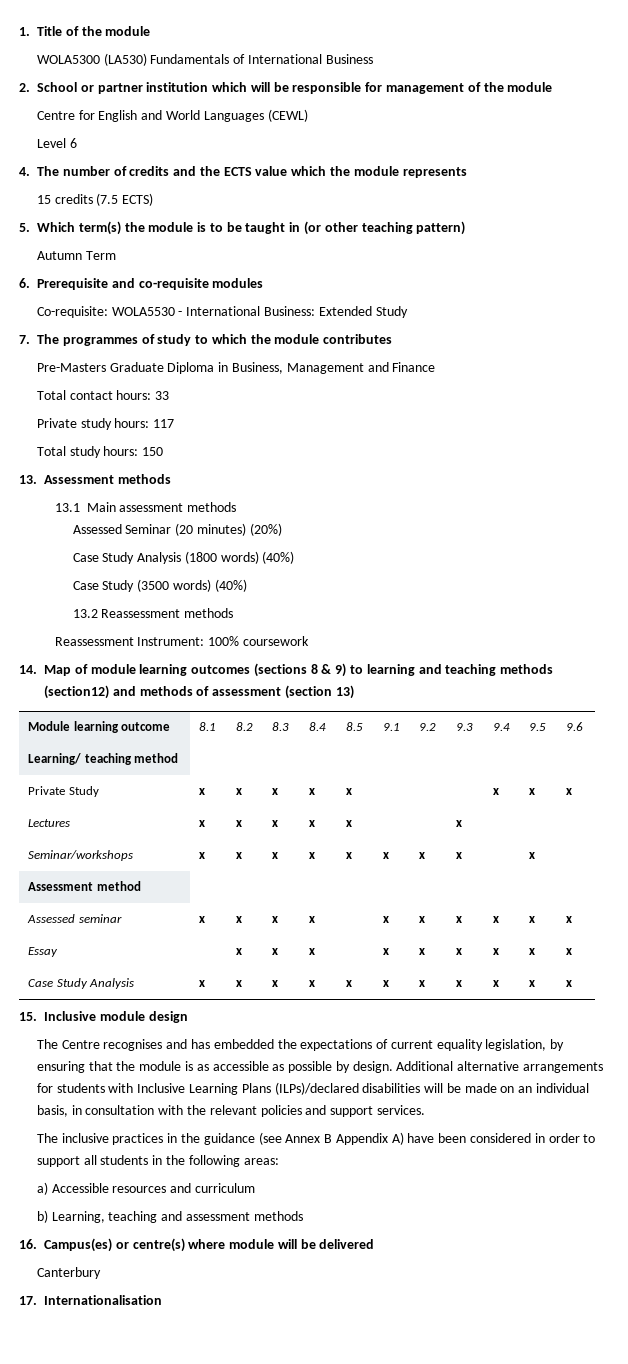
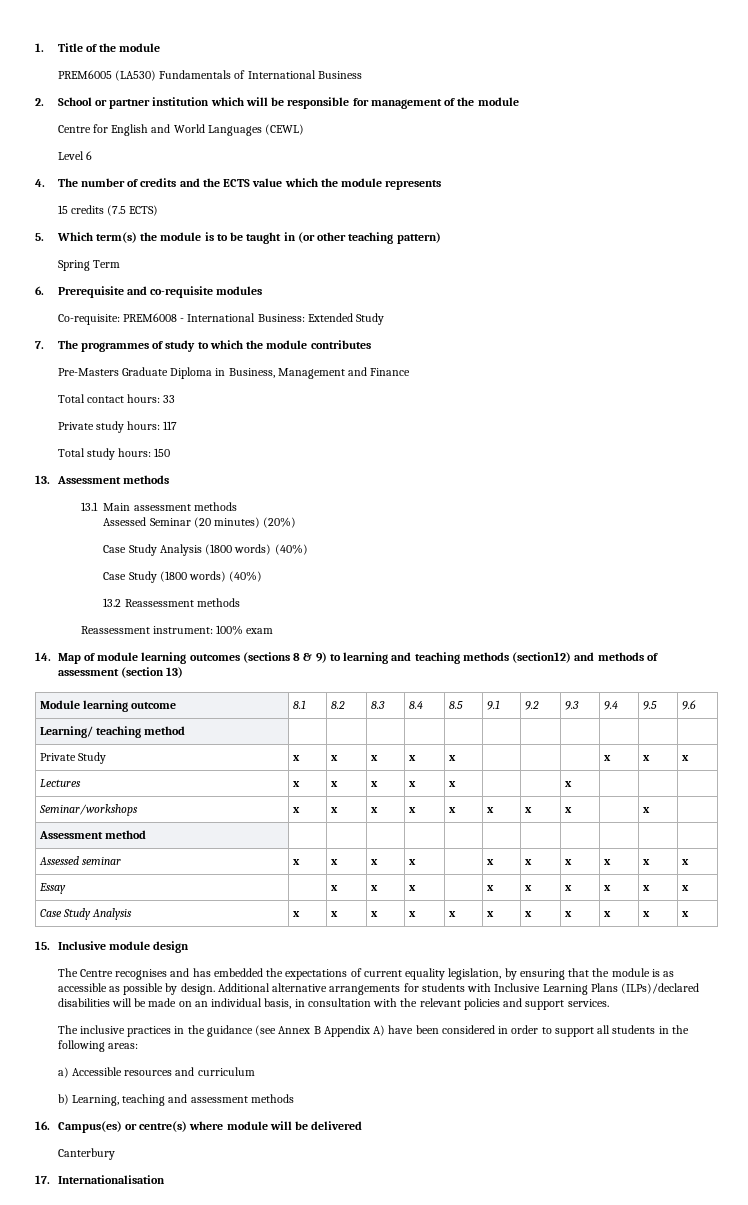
[36,55,100,64] WOLA5300 -> [57,70,112,79] PREM6005
[36,251,82,260] Autumn -> [57,260,90,271] Spring
[111,307,175,316] WOLA5530 -> [123,313,178,322] PREM6008
[137,579,170,592] (3500 -> [159,571,187,582] (1800
[137,636,310,646] Instrument: 100% coursework -> [152,625,274,635] instrument: 100% exam

